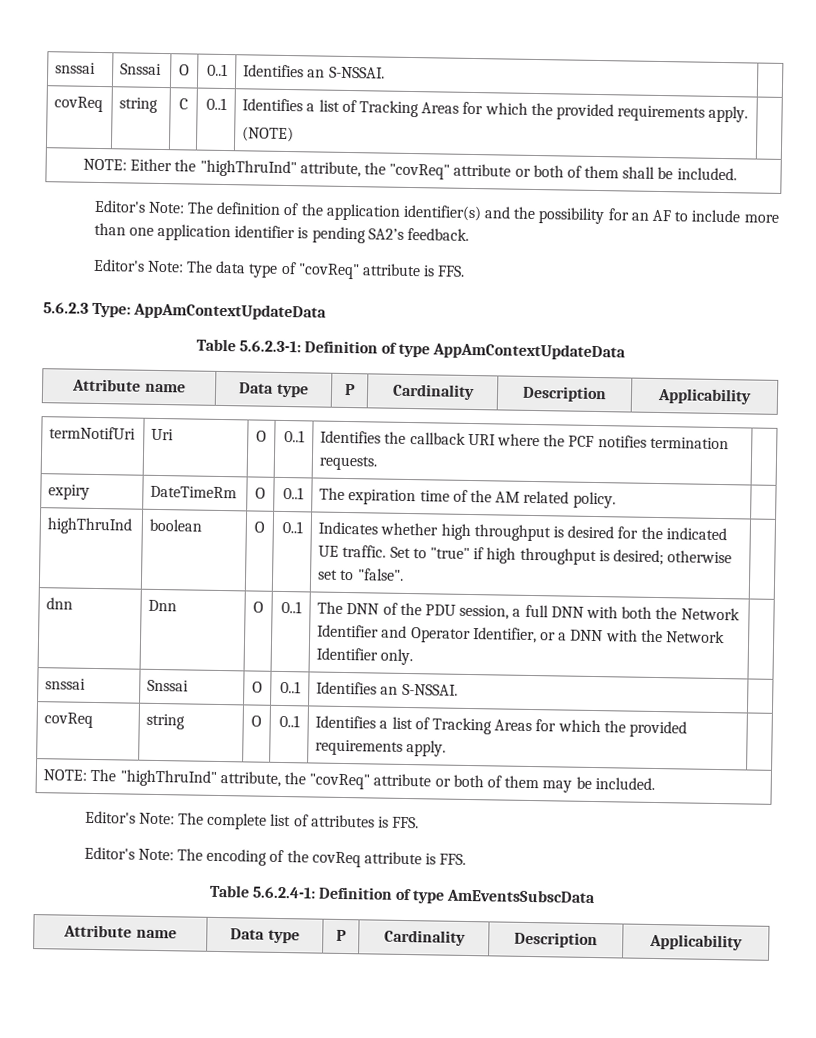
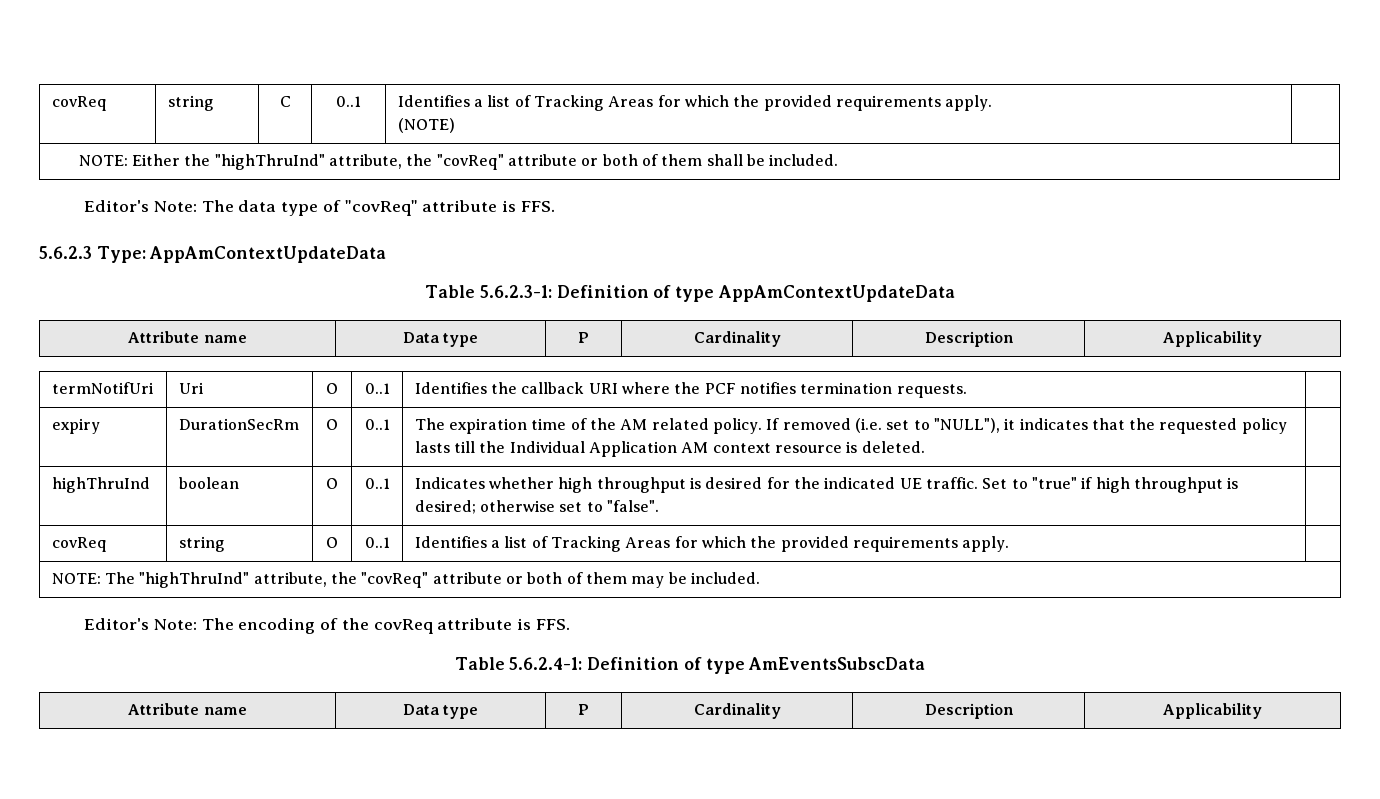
[55,62,97,74] [120,63,163,75] [179,64,190,76] [206,63,228,77] [243,64,385,79] snssai | Snssai | O | 0..1 | Identifies an S-NSSAI. | // -> (51, 103) none
[93,199,779,225] [93,222,469,244] // Editor's Note: The definition of the application identifier(s) and the possibility for an AF to include more than one application identifier is pending SA2’s feedback. -> (839, 160) none
[150,485,238,499] DateTimeRm -> [178,418,299,430] DurationSecRm
(616, 500) none -> [766,418,1287,434] [414,441,925,457] If removed (i.e. set to "NULL"), it indicates that the requested policy lasts till the Individual Application AM context resource is deleted.
[46,597,74,610] [148,599,178,612] [253,601,264,613] [280,600,302,614] [317,601,740,621] [317,624,725,644] [316,647,414,666] [45,678,87,690] [147,679,190,692] [252,681,263,693] [279,680,301,694] [316,681,458,696] // dnn | Dnn | O | 0..1 | The DNN of the PDU session, a full DNN with both the Network Identifier and Operator Identifier, or a DNN with the Network Identifier only. | // snssai | Snssai | O | 0..1 | Identifies an S-NSSAI. | -> (659, 506) none
[84,810,420,830] // Editor's Note: The complete list of attributes is FFS. -> (760, 578) none

